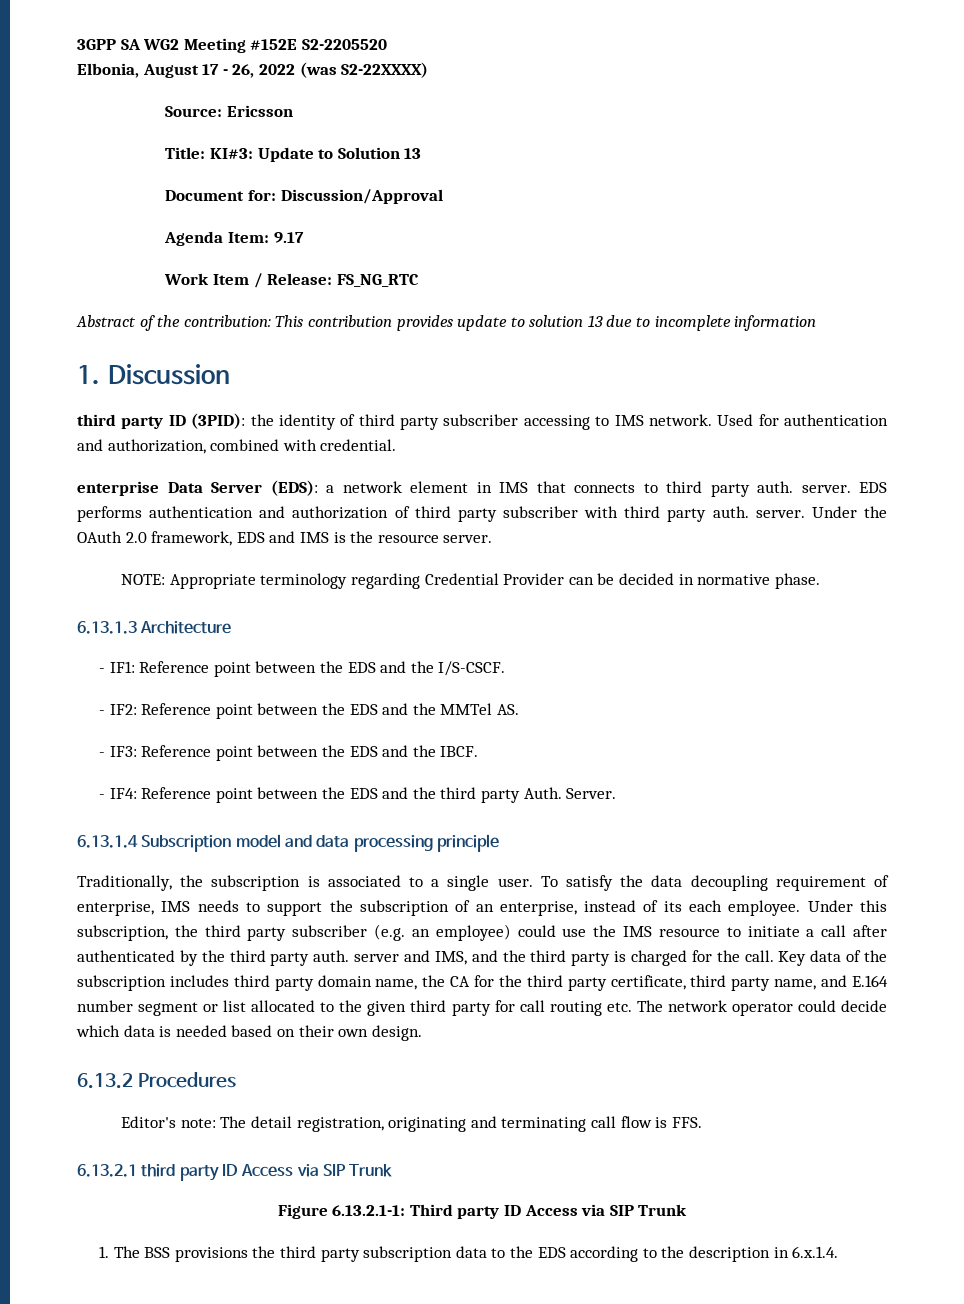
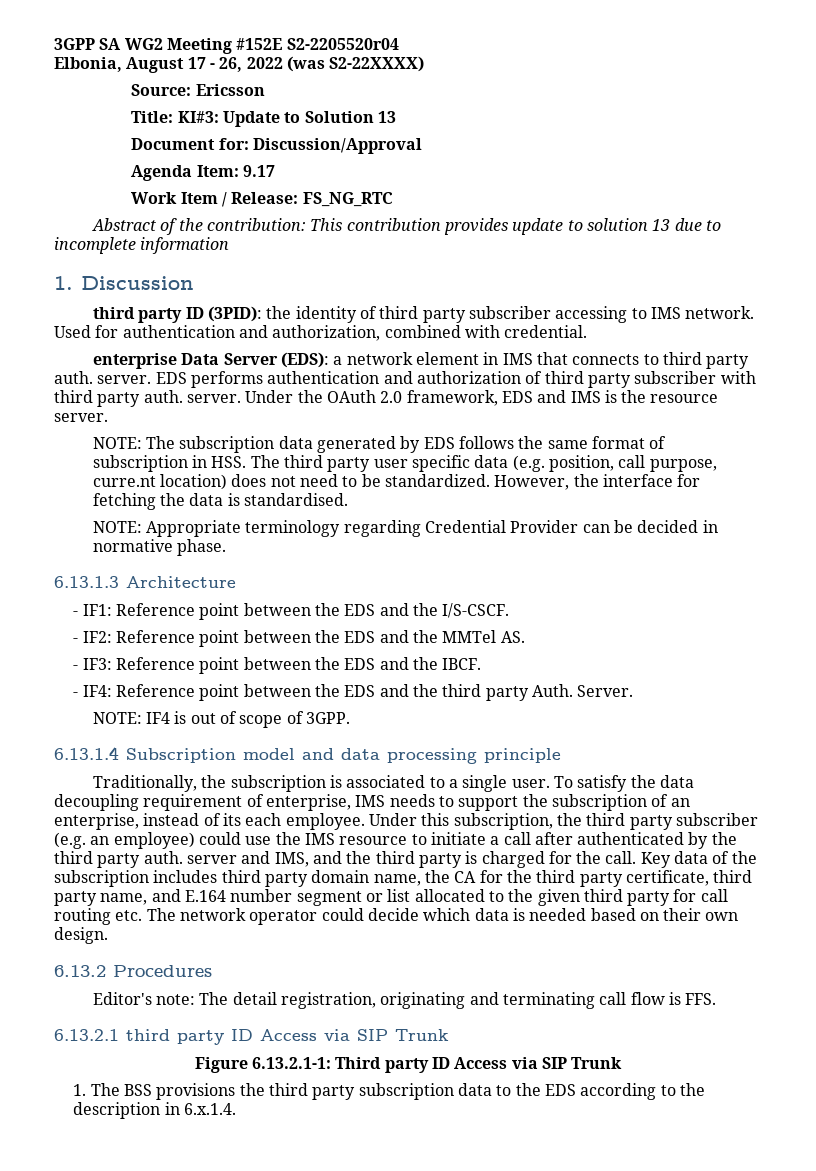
[301,39,387,50] S2-2205520 -> [286,38,399,50] S2-2205520r04
(493, 539) none -> [92,436,667,453] [92,455,717,472] [92,474,701,490] [92,493,348,510] // NOTE: The subscription data generated by EDS follows the same format of subscription in HSS. The third party user specific data (e.g. position, call purpose, curre.nt location) does not need to be standardized. However, the interface for fetching the data is standardised.
(617, 793) none -> [92,711,350,728] // NOTE: IF4 is out of scope of 3GPP.

